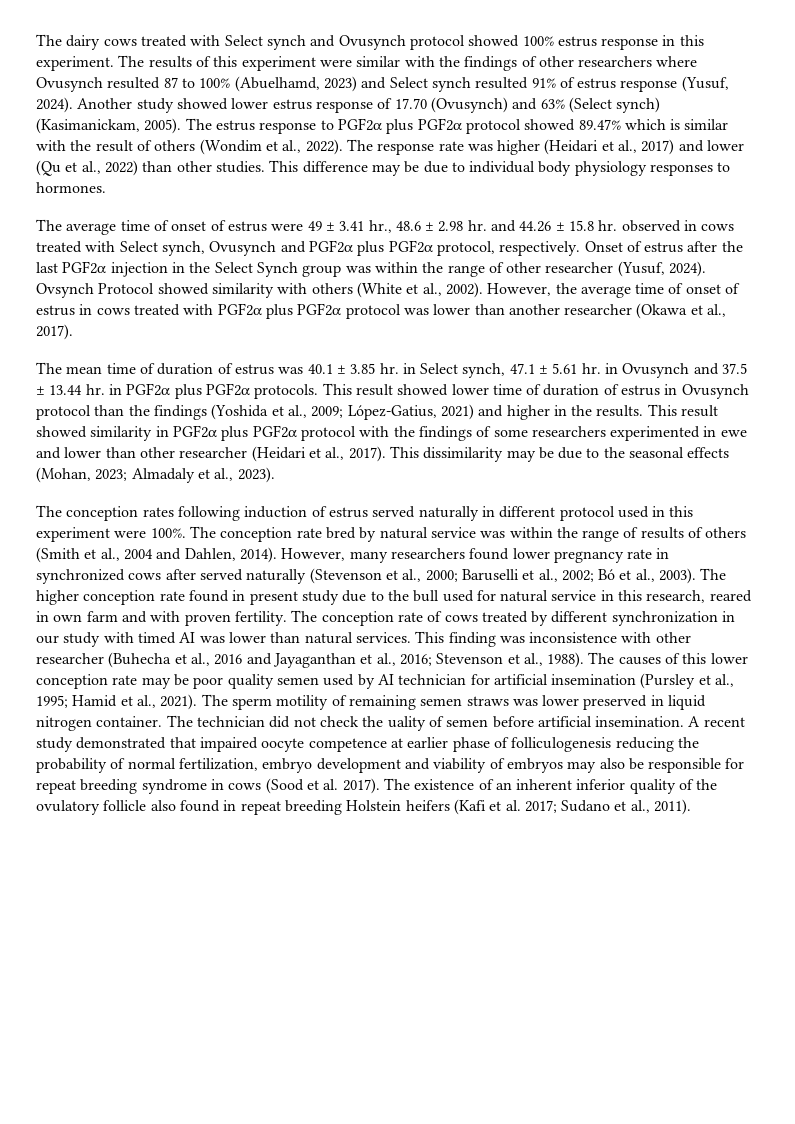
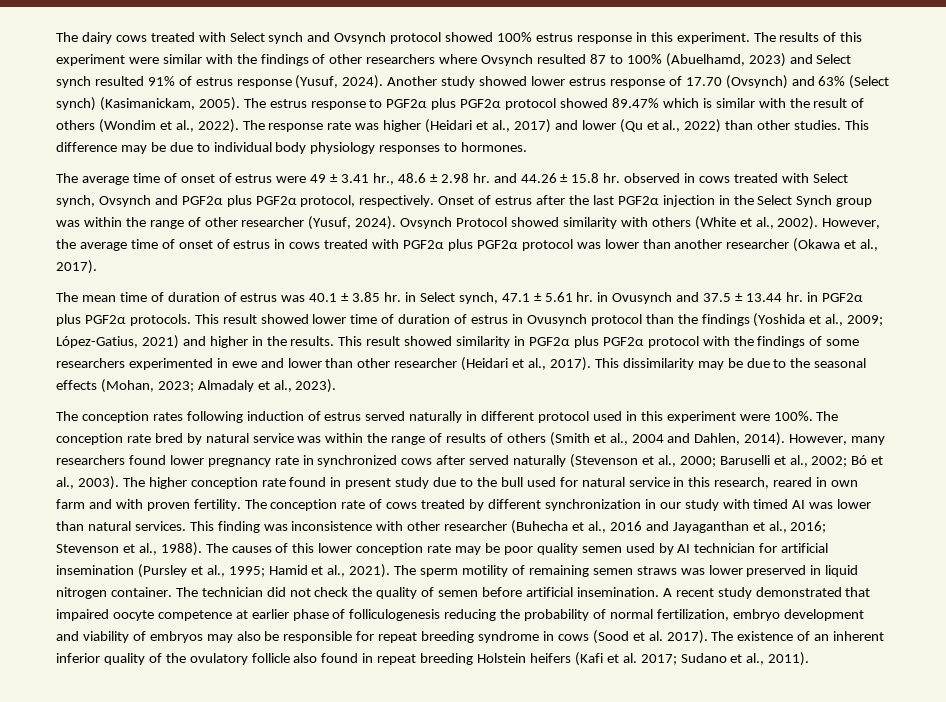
[338,35,406,50] Ovusynch -> [334,32,387,44] Ovsynch
[36,77,103,92] Ovusynch -> [481,54,534,66] Ovsynch
[430,97,508,113] (Ovusynch) -> [725,75,788,89] (Ovsynch)
[209,241,277,256] Ovusynch -> [98,195,151,207] Ovsynch
[387,716,426,731] uality -> [376,587,418,599] quality

